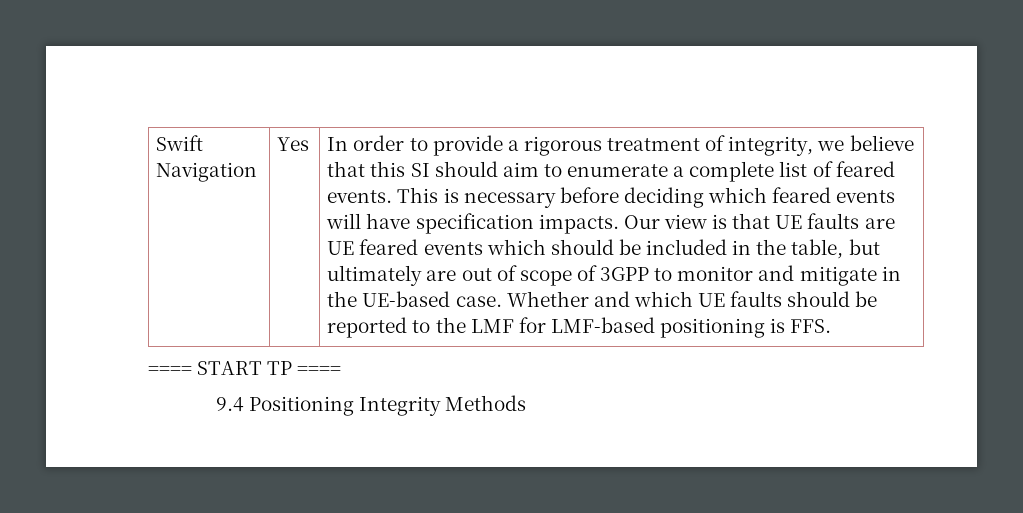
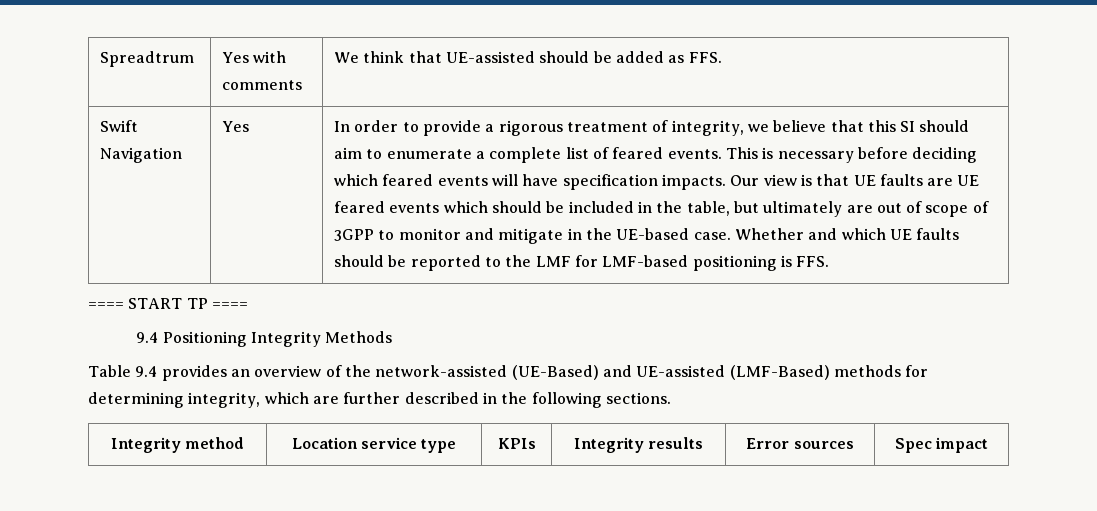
(156, 143) none -> [99,51,194,67] [221,51,287,63] [221,80,302,90] [333,51,722,63] Spreadtrum | Yes with comments | We think that UE-assisted should be added as FFS. //
(527, 403) none -> [88,365,929,381] [88,392,671,408] [110,437,245,453] [291,437,457,453] [497,438,536,449] [573,437,704,453] [746,438,854,449] [894,437,989,453] // Table 9.4 provides an overview of the network-assisted (UE-Based) and UE-assisted (LMF-Based) methods for determining integrity, which are further described in the following sections. // Integrity method | Location service type | KPIs | Integrity results | Error sources | Spec impact

